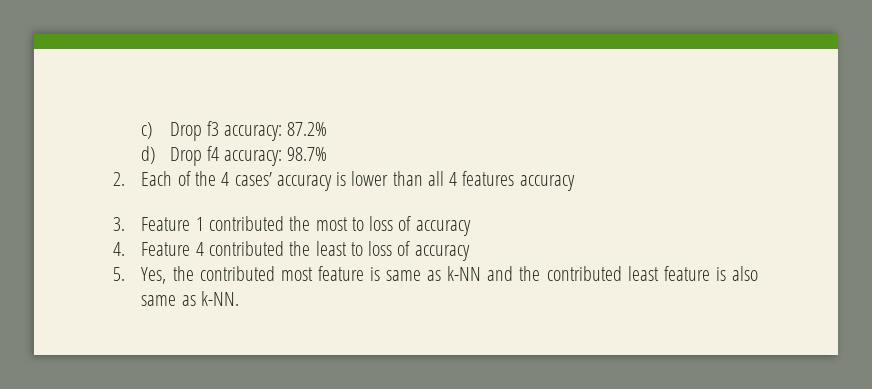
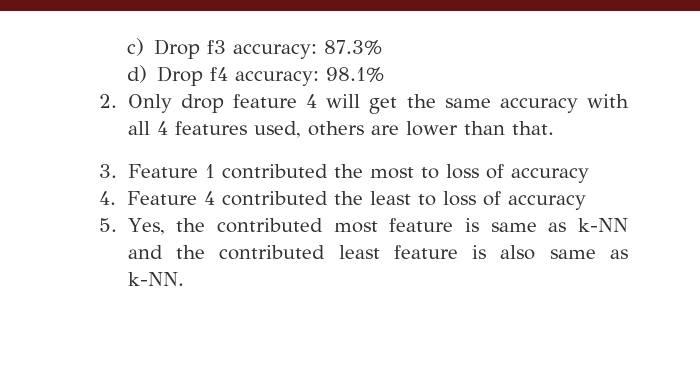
[287,122,328,136] 87.2% -> [324,40,383,55] 87.3%
[287,147,328,161] 98.7% -> [326,67,385,82] 98.1%
[141,171,575,191] Each of the 4 cases’ accuracy is lower than all 4 features accuracy -> [127,94,629,114] [127,121,554,138] Only drop feature 4 will get the same accuracy with all 4 features used, others are lower than that.

